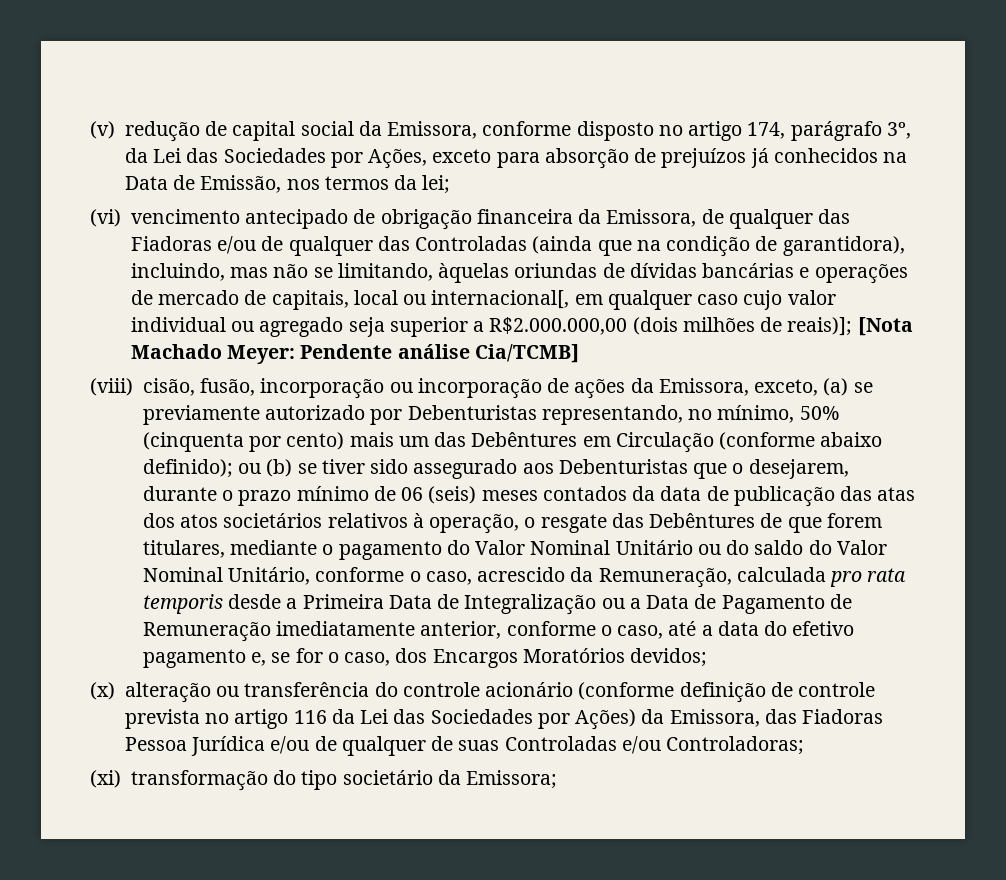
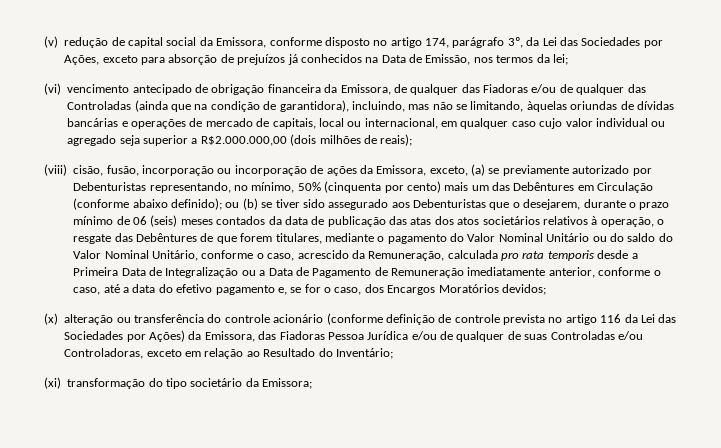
[431,290,570,309] internacional[, -> [364,118,438,129] internacional,
[787,317,913,336] [130,344,579,364] reais)]; [Nota Machado Meyer: Pendente análise Cia/TCMB] -> [380,134,413,146] reais);
[666,736,805,755] Controladoras; -> [64,348,393,359] Controladoras, exceto em relação ao Resultado do Inventário;

